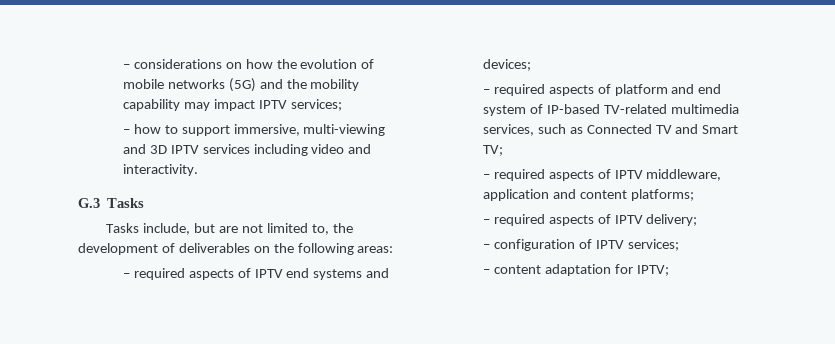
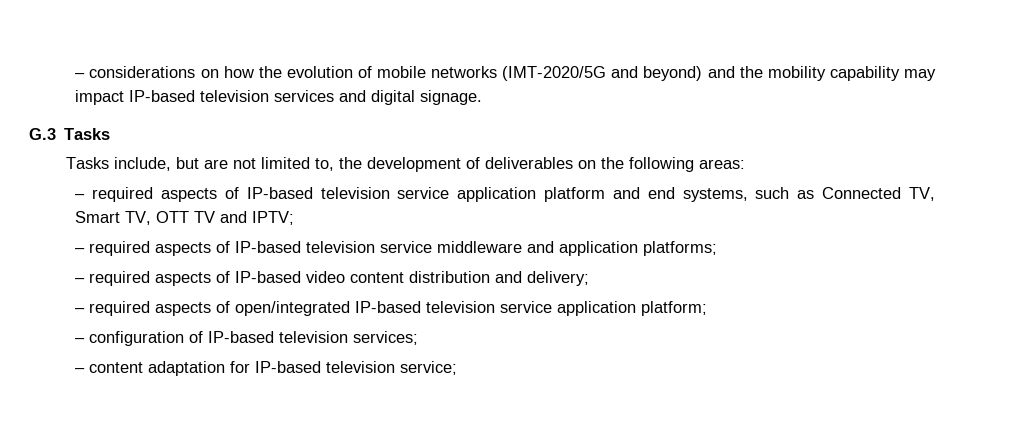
[228,78,256,92] (5G) -> [502,66,703,81] (IMT-2020/5G and beyond)
[258,99,342,111] [122,124,386,136] [122,144,372,156] [122,164,198,176] IPTV services; // – how to support immersive, multi-viewing and 3D IPTV services including video and interactivity. -> [129,90,483,105] IP-based television services and digital signage.
[254,268,390,280] [482,59,531,71] [482,84,722,96] [482,104,739,116] [482,124,739,136] [482,145,503,156] [482,169,722,181] [482,189,627,201] IPTV end systems and devices; // – required aspects of platform and end system of IP-based TV-related multimedia services, such as Connected TV and Smart TV; // – required aspects of IPTV middleware, application and content -> [246,187,935,202] [75,211,295,225] [75,241,639,256] IP-based television service application platform and end systems, such as Connected TV, Smart TV, OTT TV and IPTV; // – required aspects of IP-based television service middleware and application
[614,214,698,226] IPTV delivery; -> [235,271,590,286] [75,301,708,316] IP-based video content distribution and delivery; // – required aspects of open/integrated IP-based television service application platform;
[595,240,624,249] IPTV -> [208,331,349,343] IP-based television
[636,265,669,276] IPTV; -> [255,361,458,375] IP-based television service;

